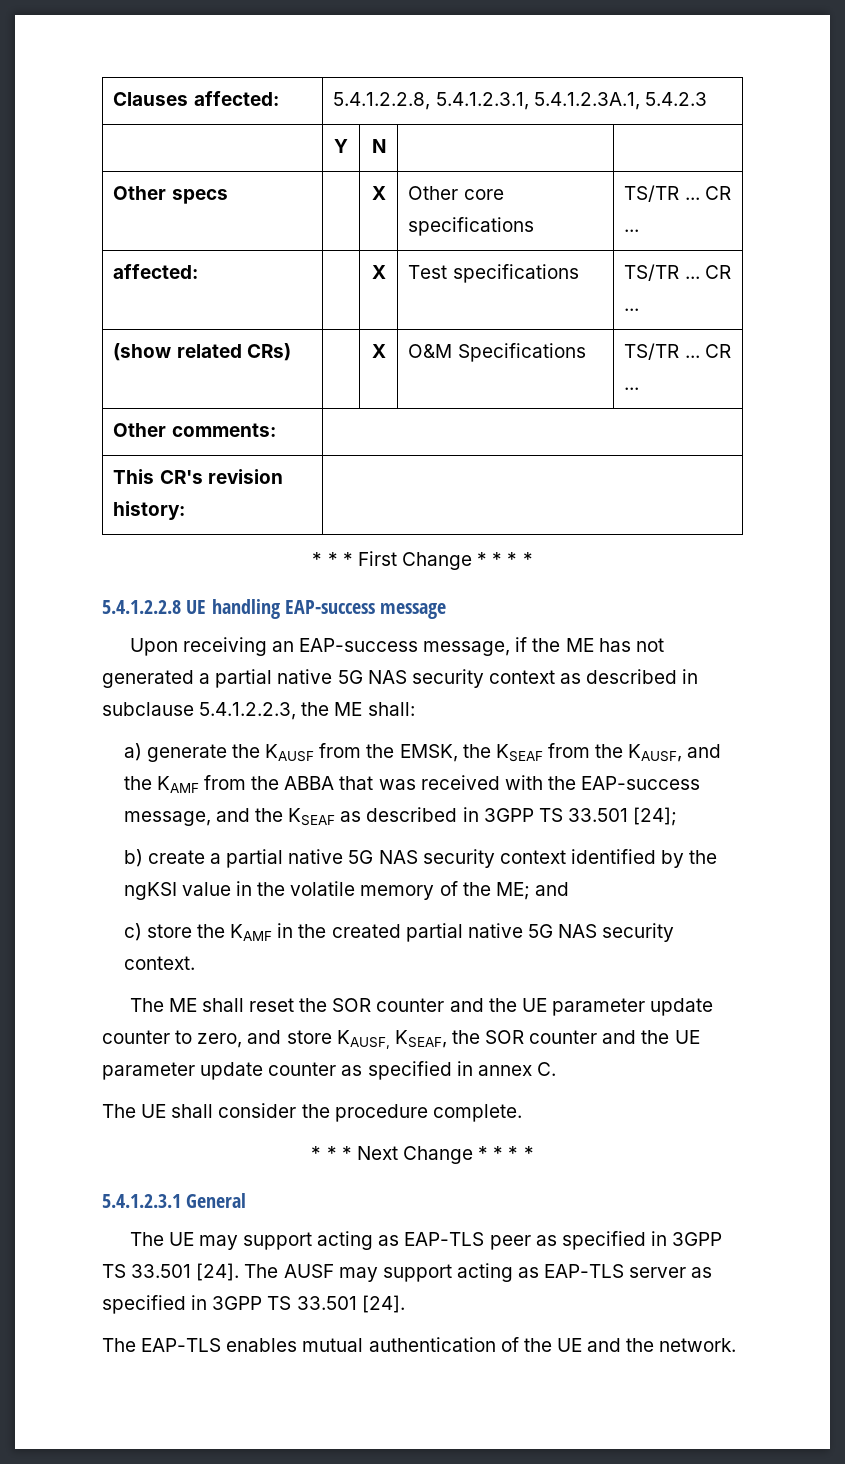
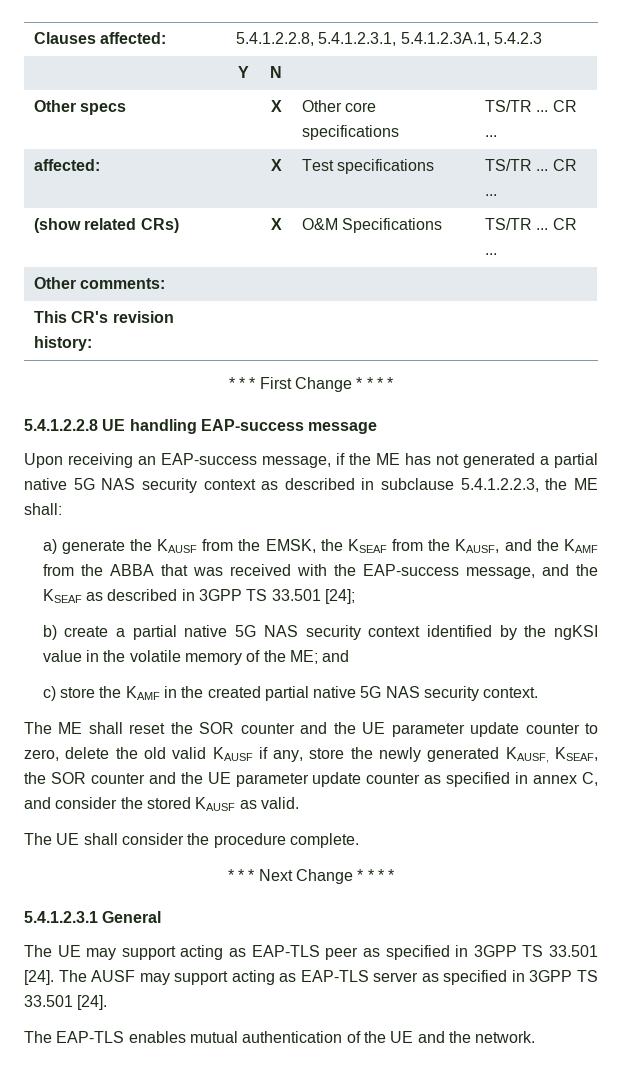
[247,1030,332,1044] and store -> [65,747,500,762] delete the old valid KAUSF if any, store the newly generated
[536,1062,556,1076] C. -> [581,772,598,786] [24,797,299,811] C, and consider the stored KAUSF as valid.

